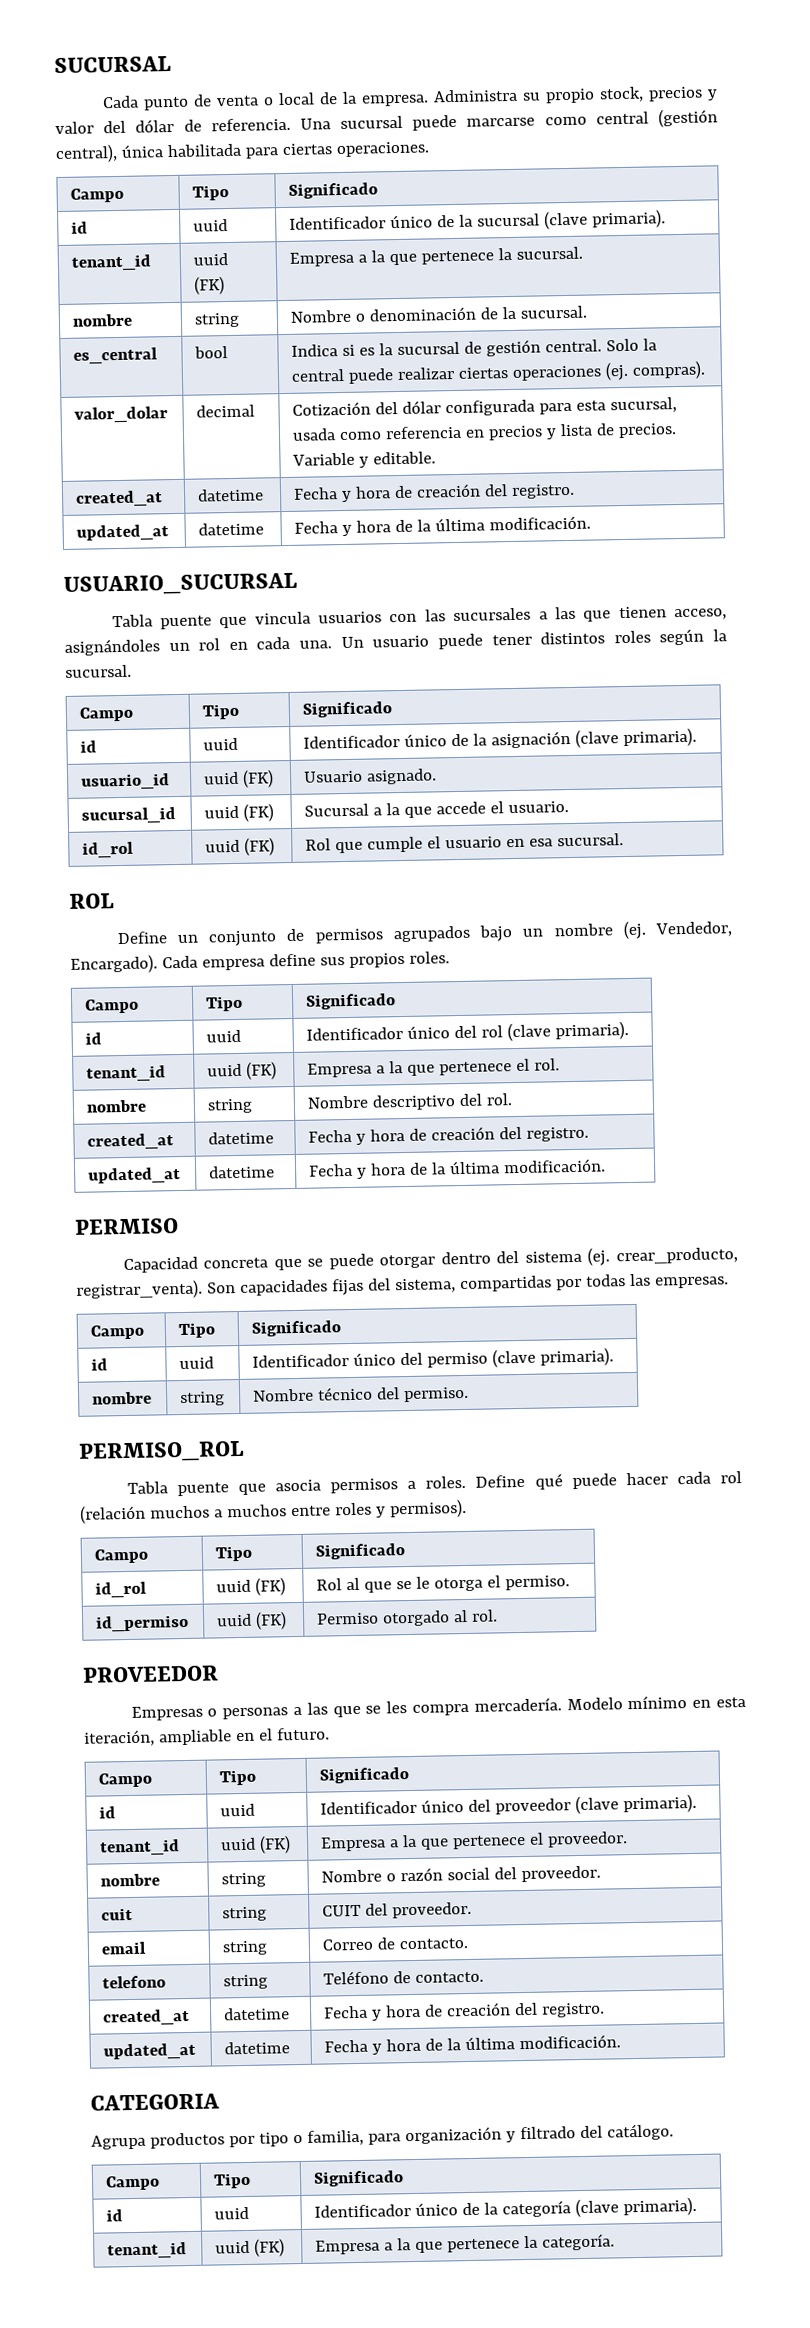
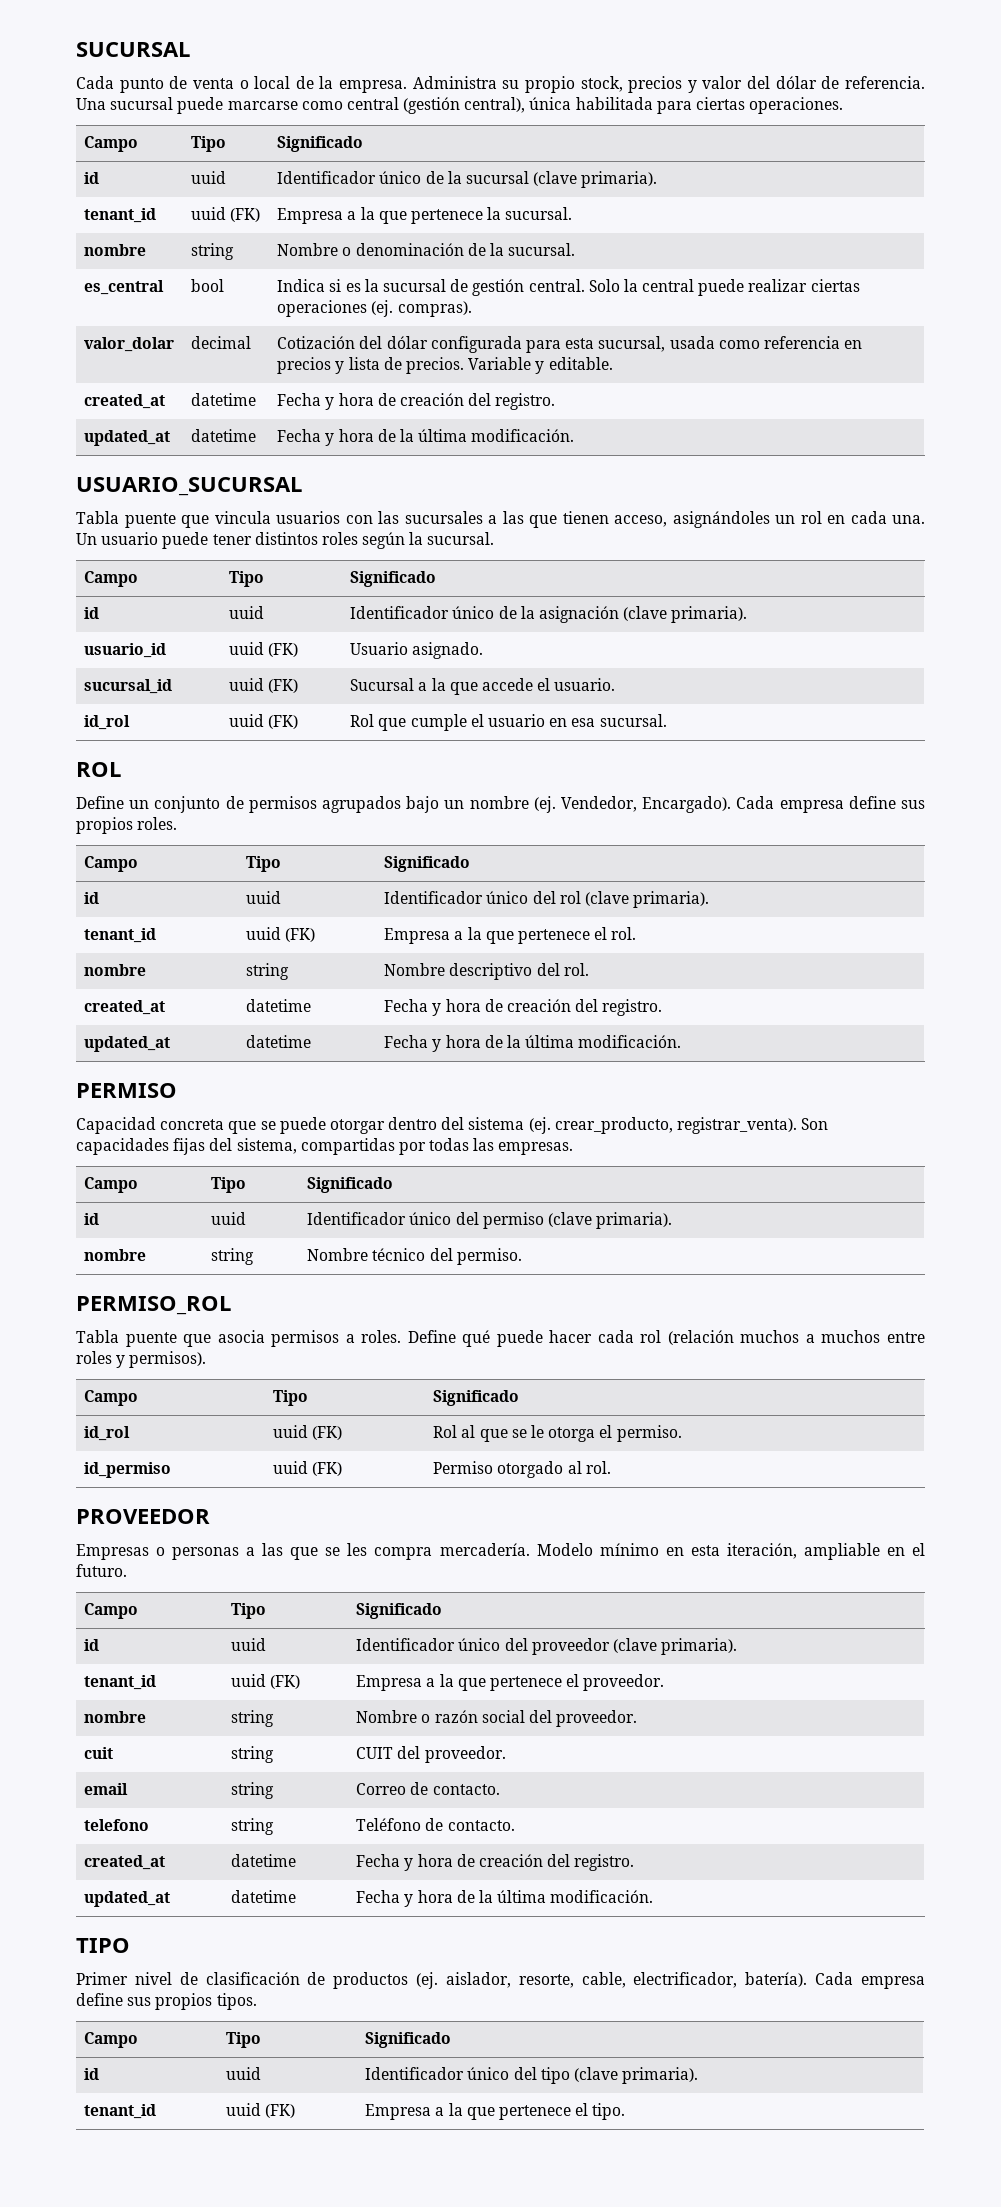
[90,2093,220,2111] [91,2123,674,2150] [105,2175,161,2191] [213,2172,252,2189] [313,2170,405,2187] [106,2209,124,2222] [214,2206,250,2220] [314,2200,572,2218] CATEGORIA // Agrupa productos por tipo o familia, para organización y filtrado del catálogo. // Campo | Tipo | Significado // id | uuid | Identificador único de la categoría -> [76,1938,130,1953] [76,1972,925,1989] [76,1993,257,2010] [84,2032,139,2048] [226,2032,262,2048] [365,2032,452,2048] [84,2068,100,2080] [226,2067,262,2080] [365,2067,570,2084] TIPO // Primer nivel de clasificación de productos (ej. aislador, resorte, cable, electrificador, batería). Cada empresa define sus propios tipos. // Campo | Tipo | Significado // id | uuid | Identificador único del tipo
[524,2233,616,2251] la categoría. -> [575,2103,626,2120] el tipo.

